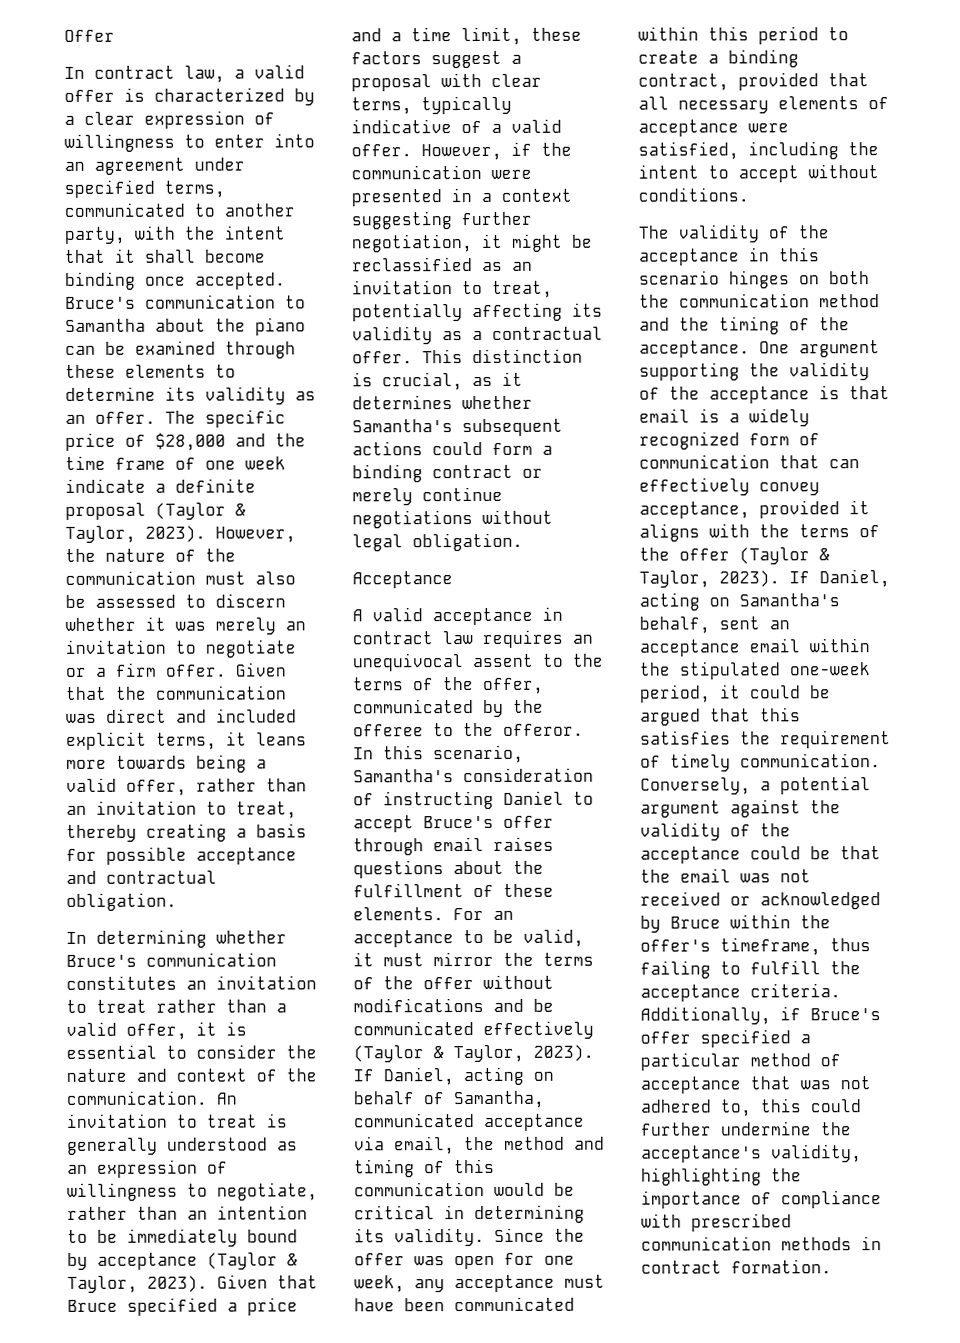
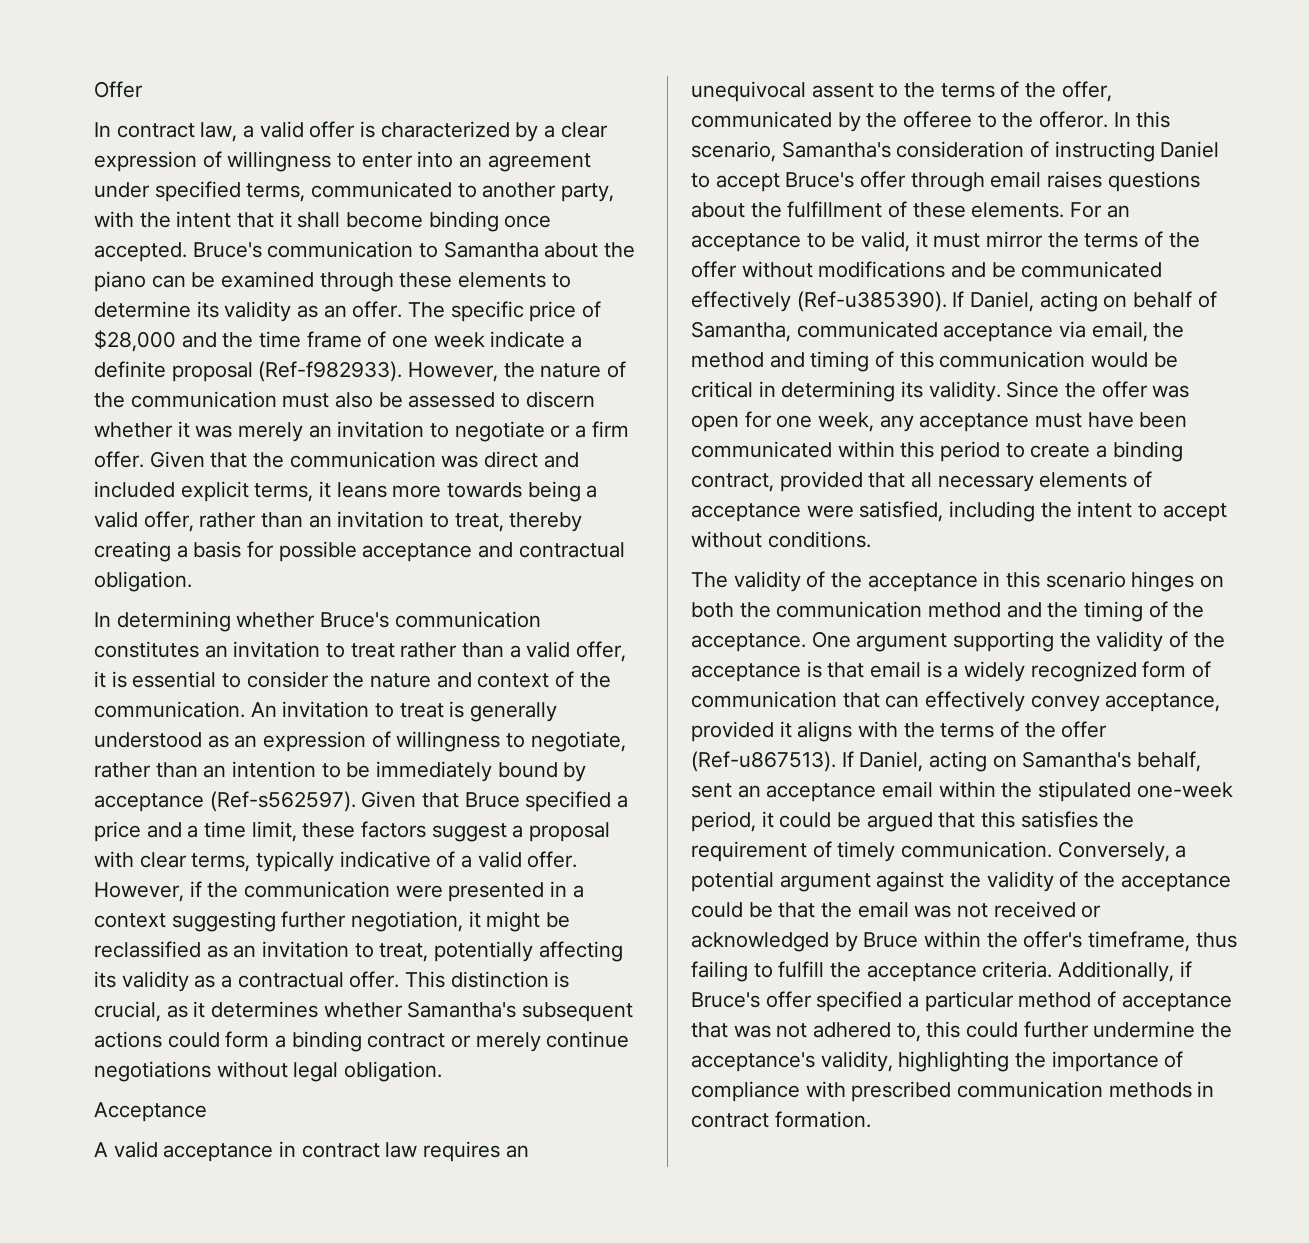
[155,502,246,520] [65,525,206,543] (Taylor & Taylor, 2023). -> [258,361,403,382] (Ref-f982933).
[207,1252,298,1270] [67,1275,208,1293] (Taylor & Taylor, 2023). -> [209,791,356,812] (Ref-s562597).
[353,1044,594,1063] (Taylor & Taylor, 2023). -> [796,291,947,312] (Ref-u385390).
[739,547,830,565] [639,570,780,588] (Taylor & Taylor, 2023). -> [691,751,836,772] (Ref-u867513).

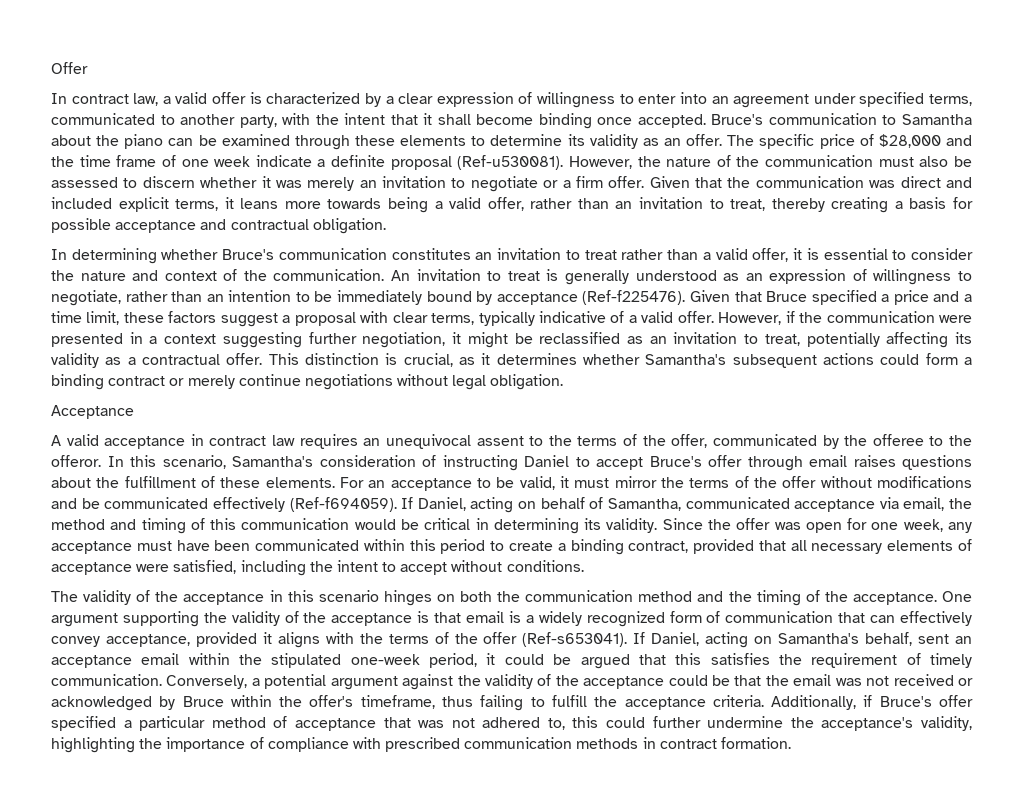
[258,361,403,382] (Ref-f982933). -> [457,155,564,170] (Ref-u530081).
[209,791,356,812] (Ref-s562597). -> [582,290,686,305] (Ref-f225476).
[796,291,947,312] (Ref-u385390). -> [289,497,397,512] (Ref-f694059).
[691,751,836,772] (Ref-u867513). -> [522,632,628,647] (Ref-s653041).

